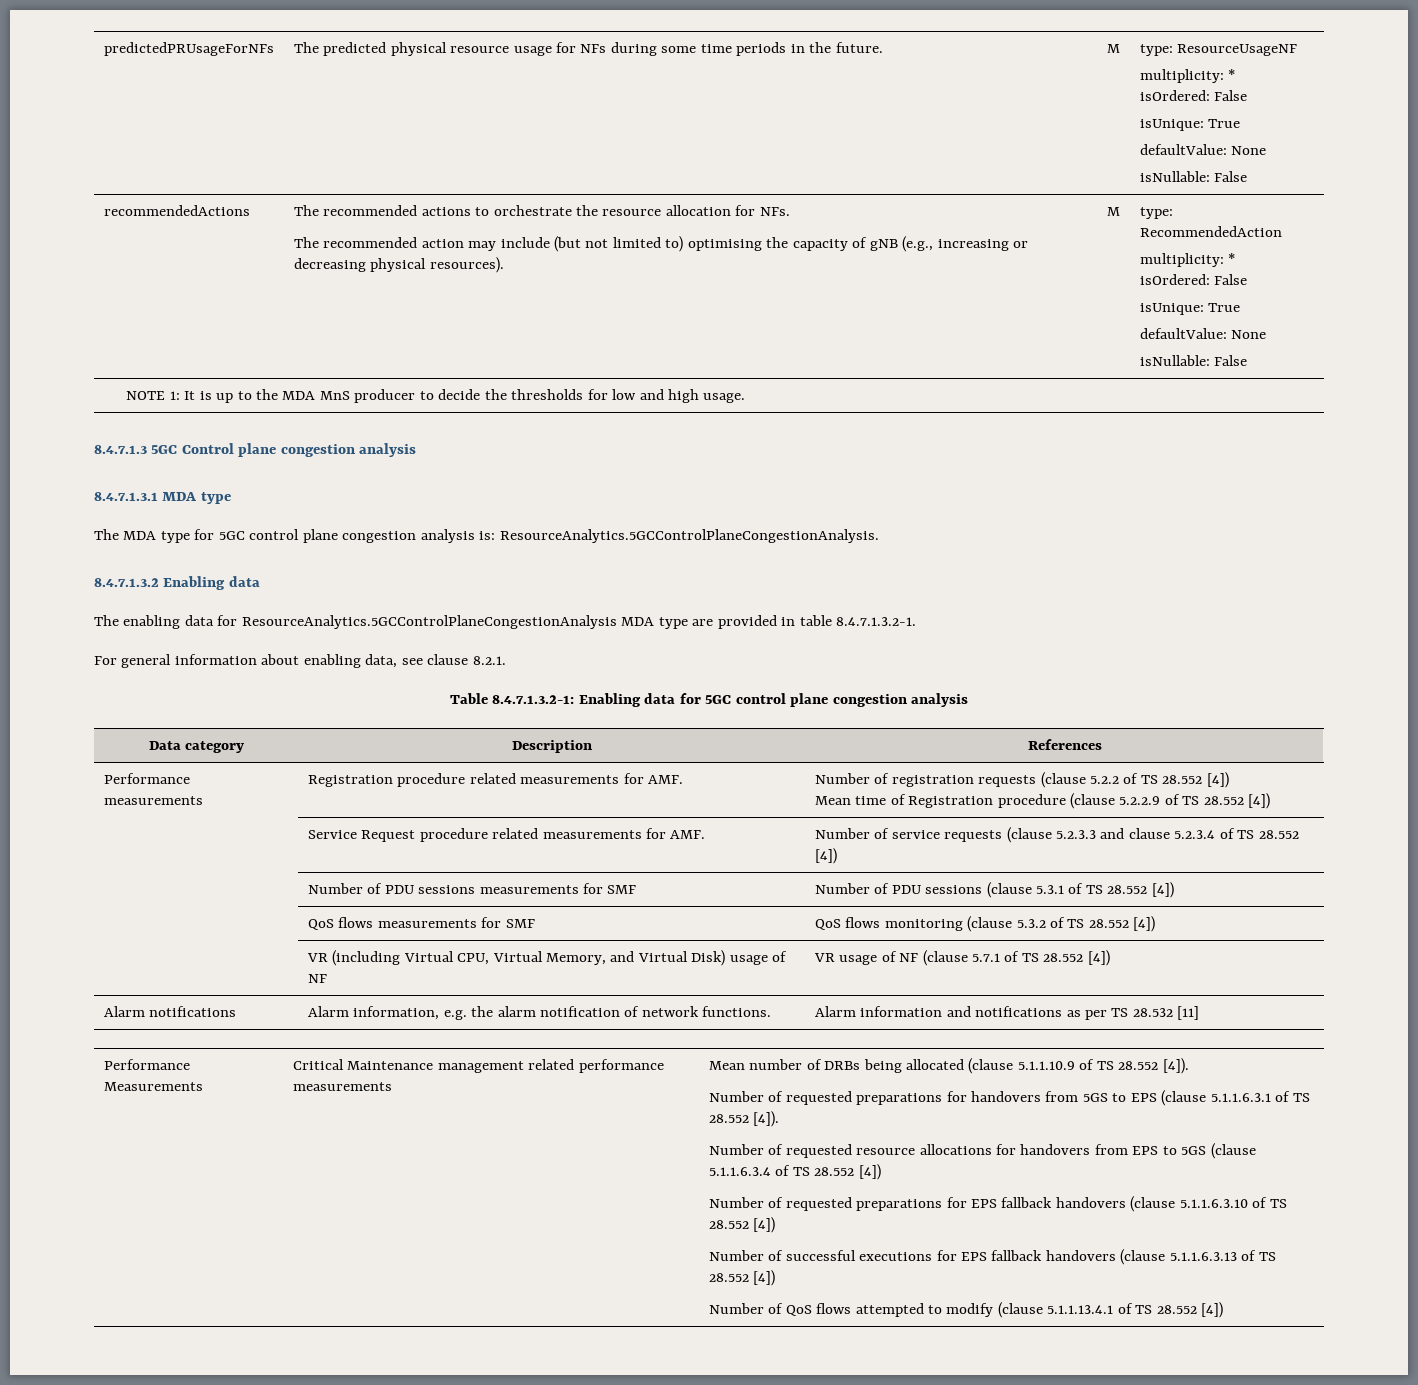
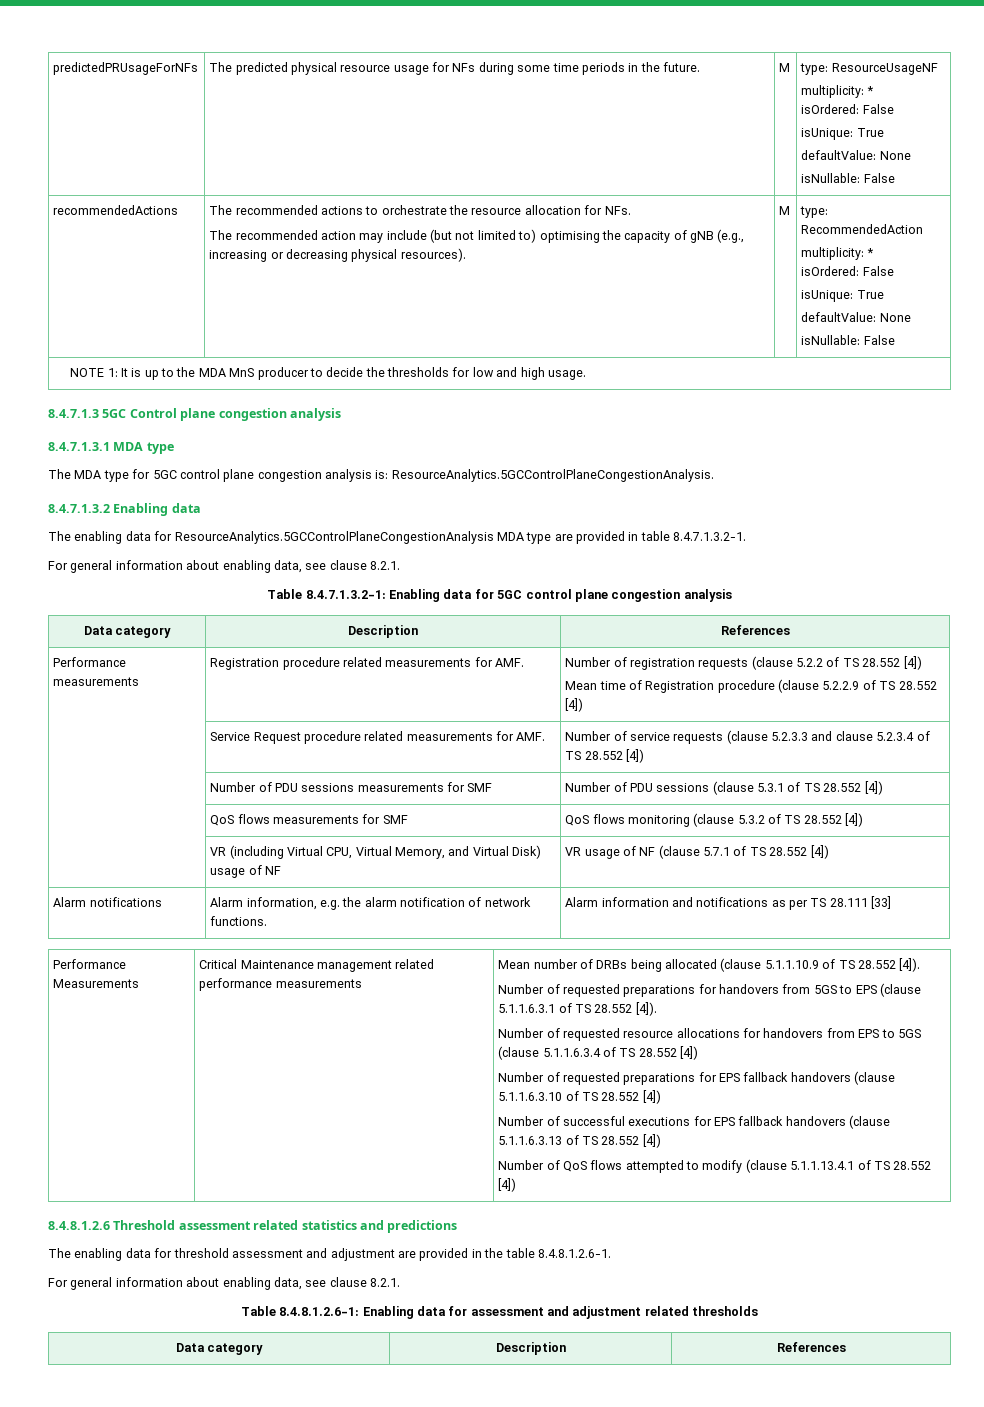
[1132,1006,1200,1020] 28.532 [11] -> [829,896,892,909] 28.111 [33]
(1224, 1310) none -> [48,1220,458,1233] [48,1248,611,1261] [48,1277,400,1290] [240,1306,759,1319] [175,1343,264,1355] [495,1342,566,1355] [776,1342,846,1352] // 8.4.8.1.2.6 Threshold assessment related statistics and predictions // The enabling data for threshold assessment and adjustment are provided in the table 8.4.8.1.2.6-1. // For general information about enabling data, see clause 8.2.1. // Table 8.4.8.1.2.6-1: Enabling data for assessment and adjustment related thresholds // Data category | Description | References

